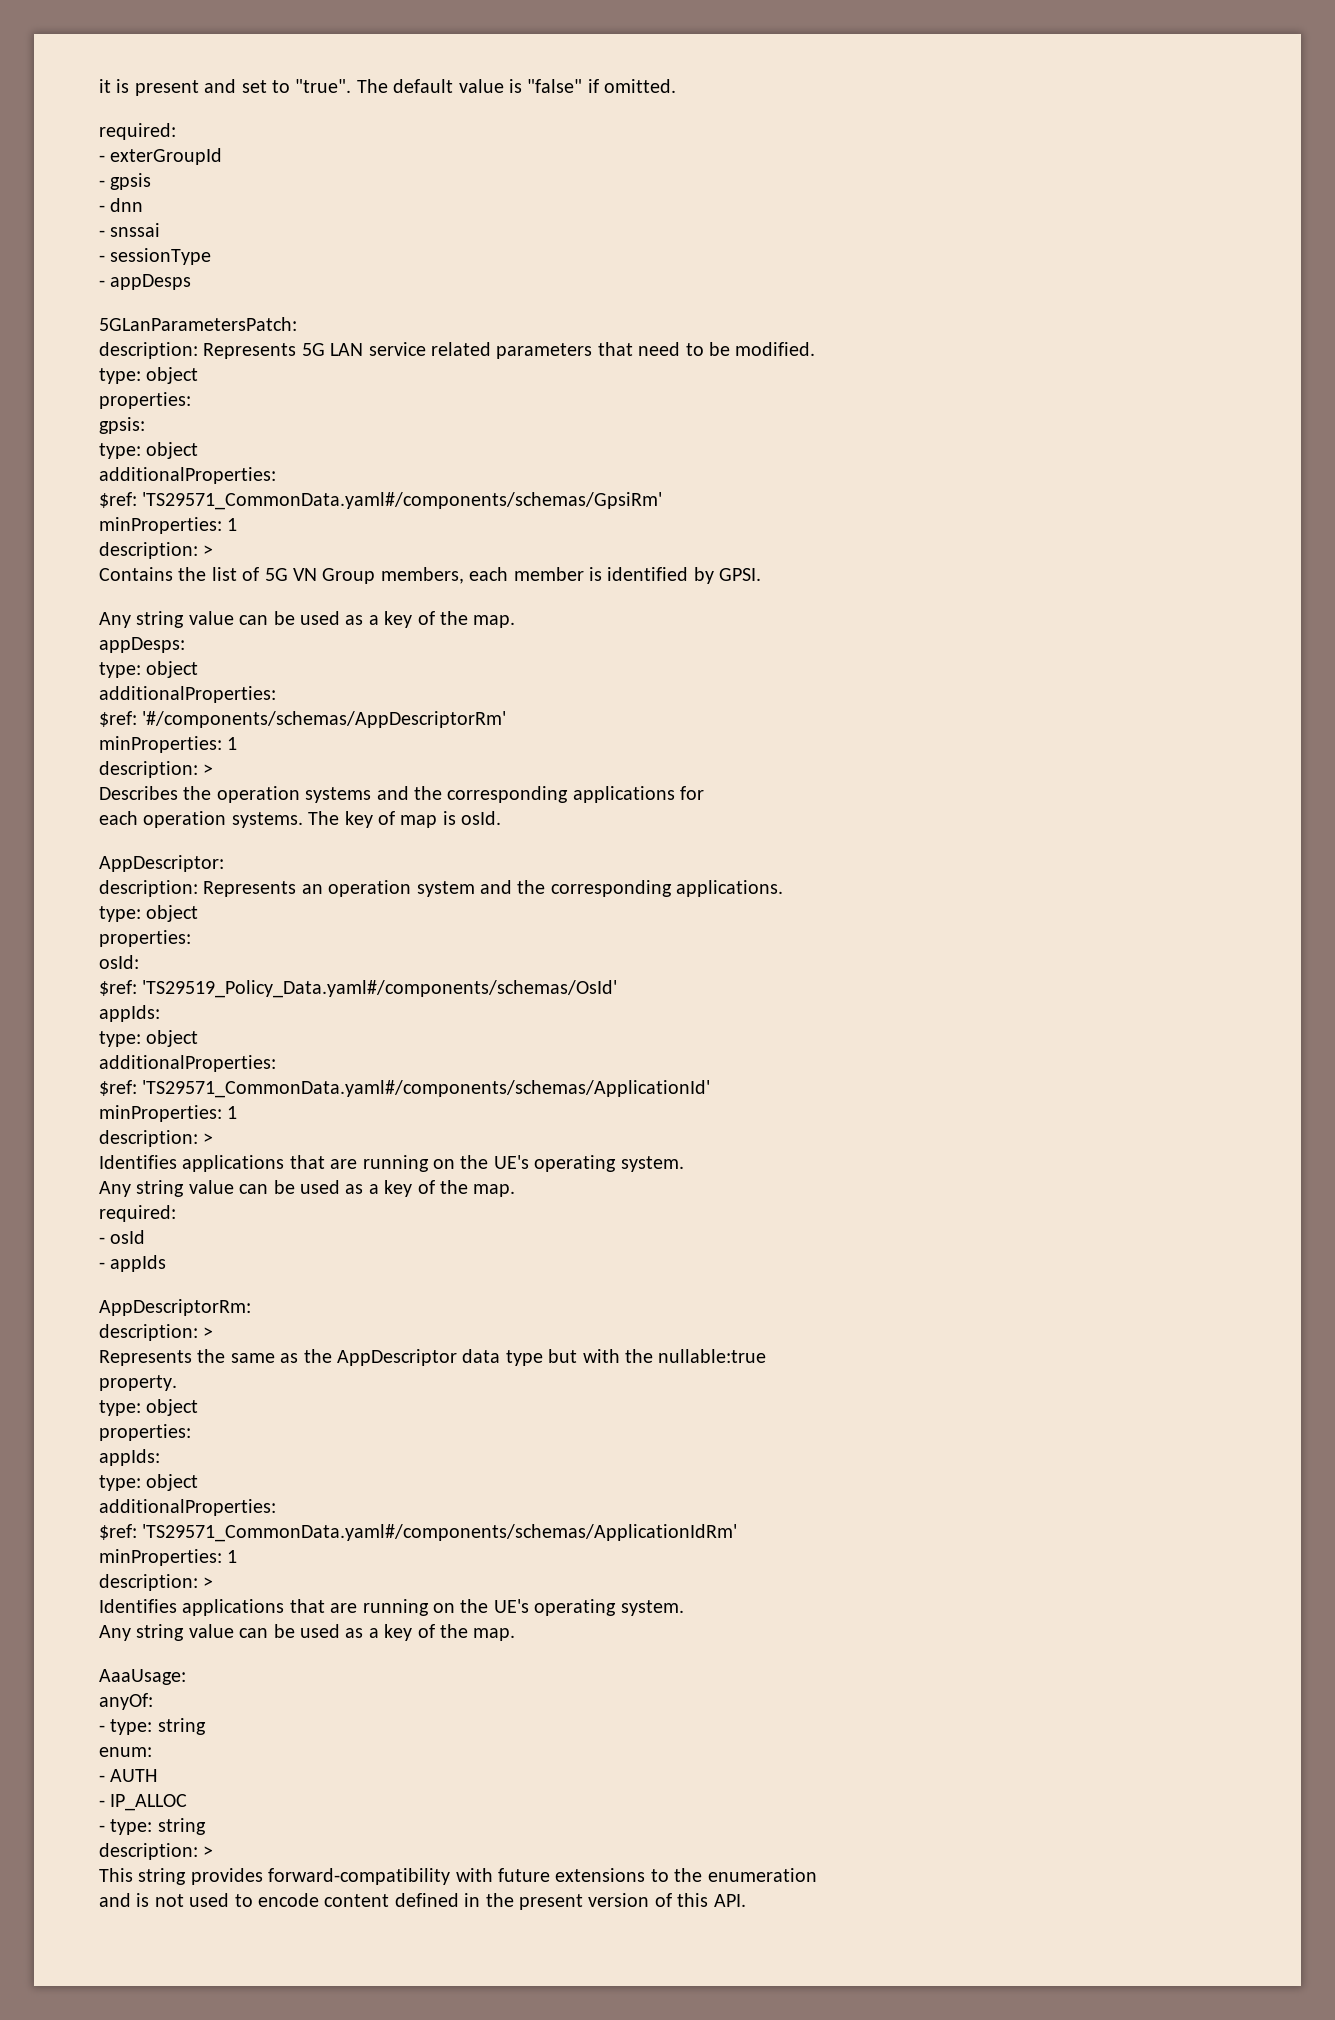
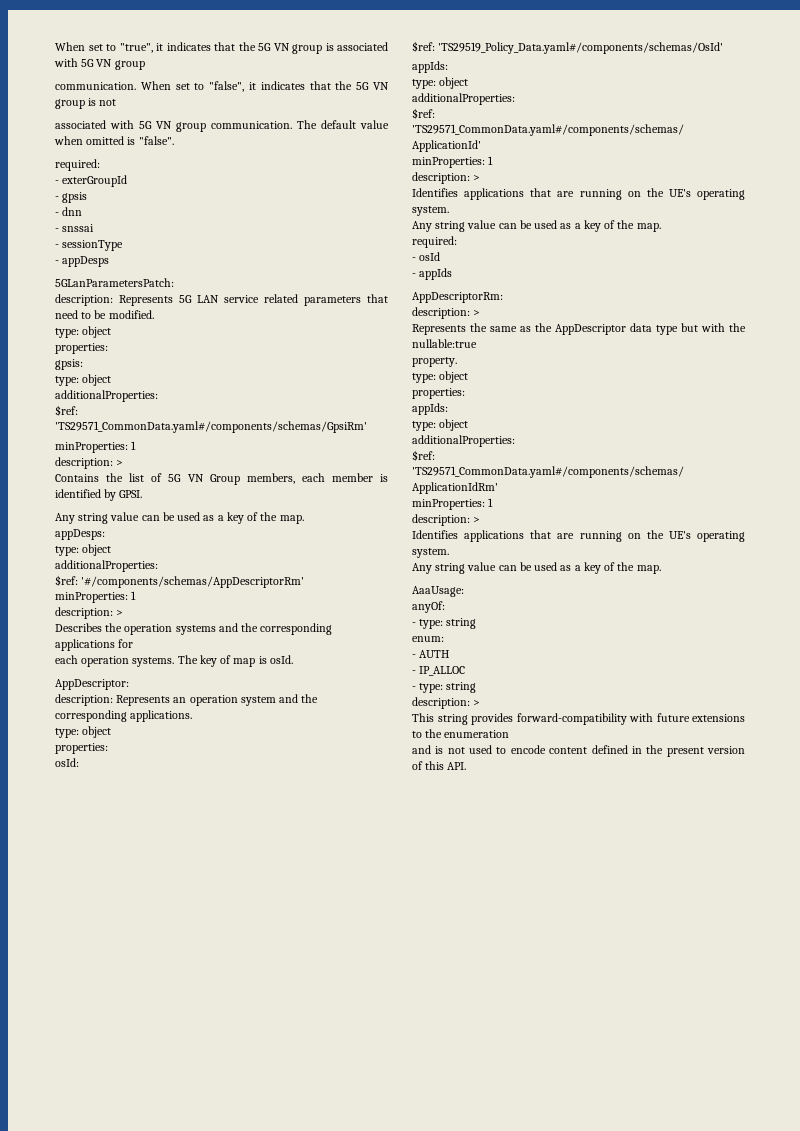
[99,79,677,96] it is present and set to "true". The default value is "false" if omitted. -> [55,42,388,54] [54,58,145,70] [55,81,390,92] [55,98,117,109] [55,120,389,132] [54,136,174,145] When set to "true", it indicates that the 5G VN group is associated with 5G VN group // communication. When set to "false", it indicates that the 5G VN group is not // associated with 5G VN group communication. The default value when omitted is "false".

